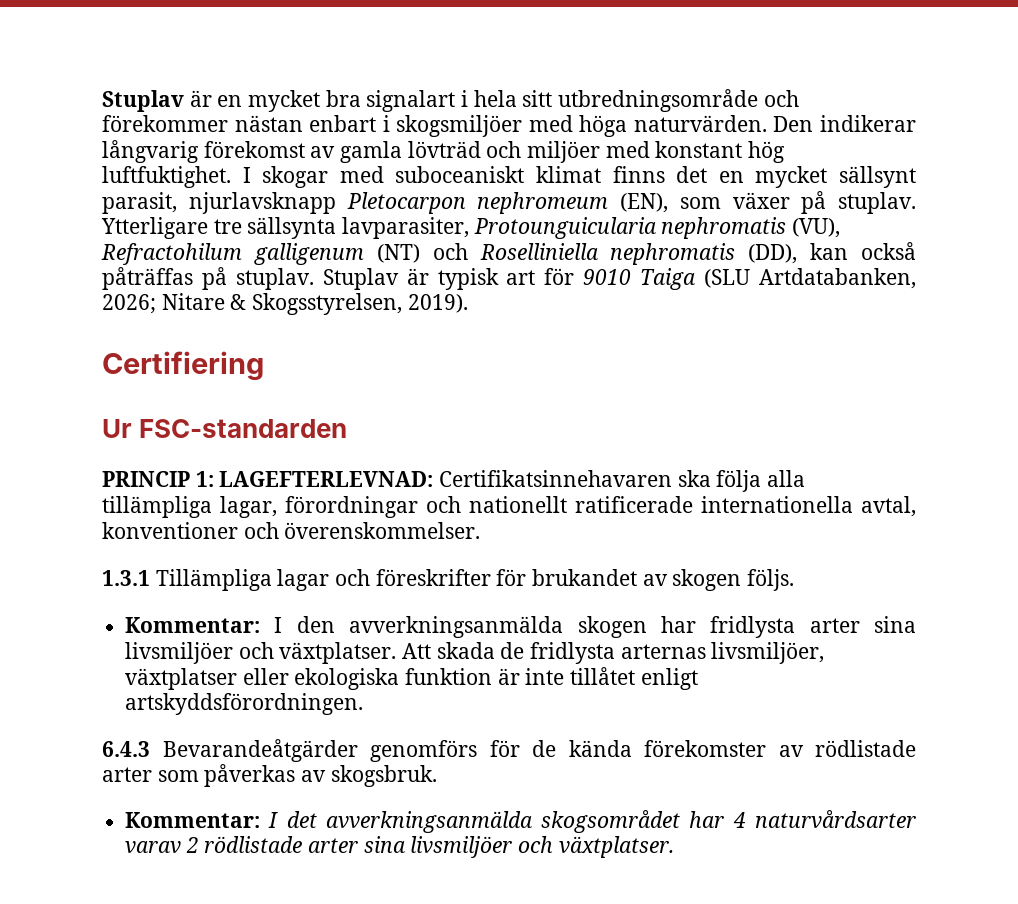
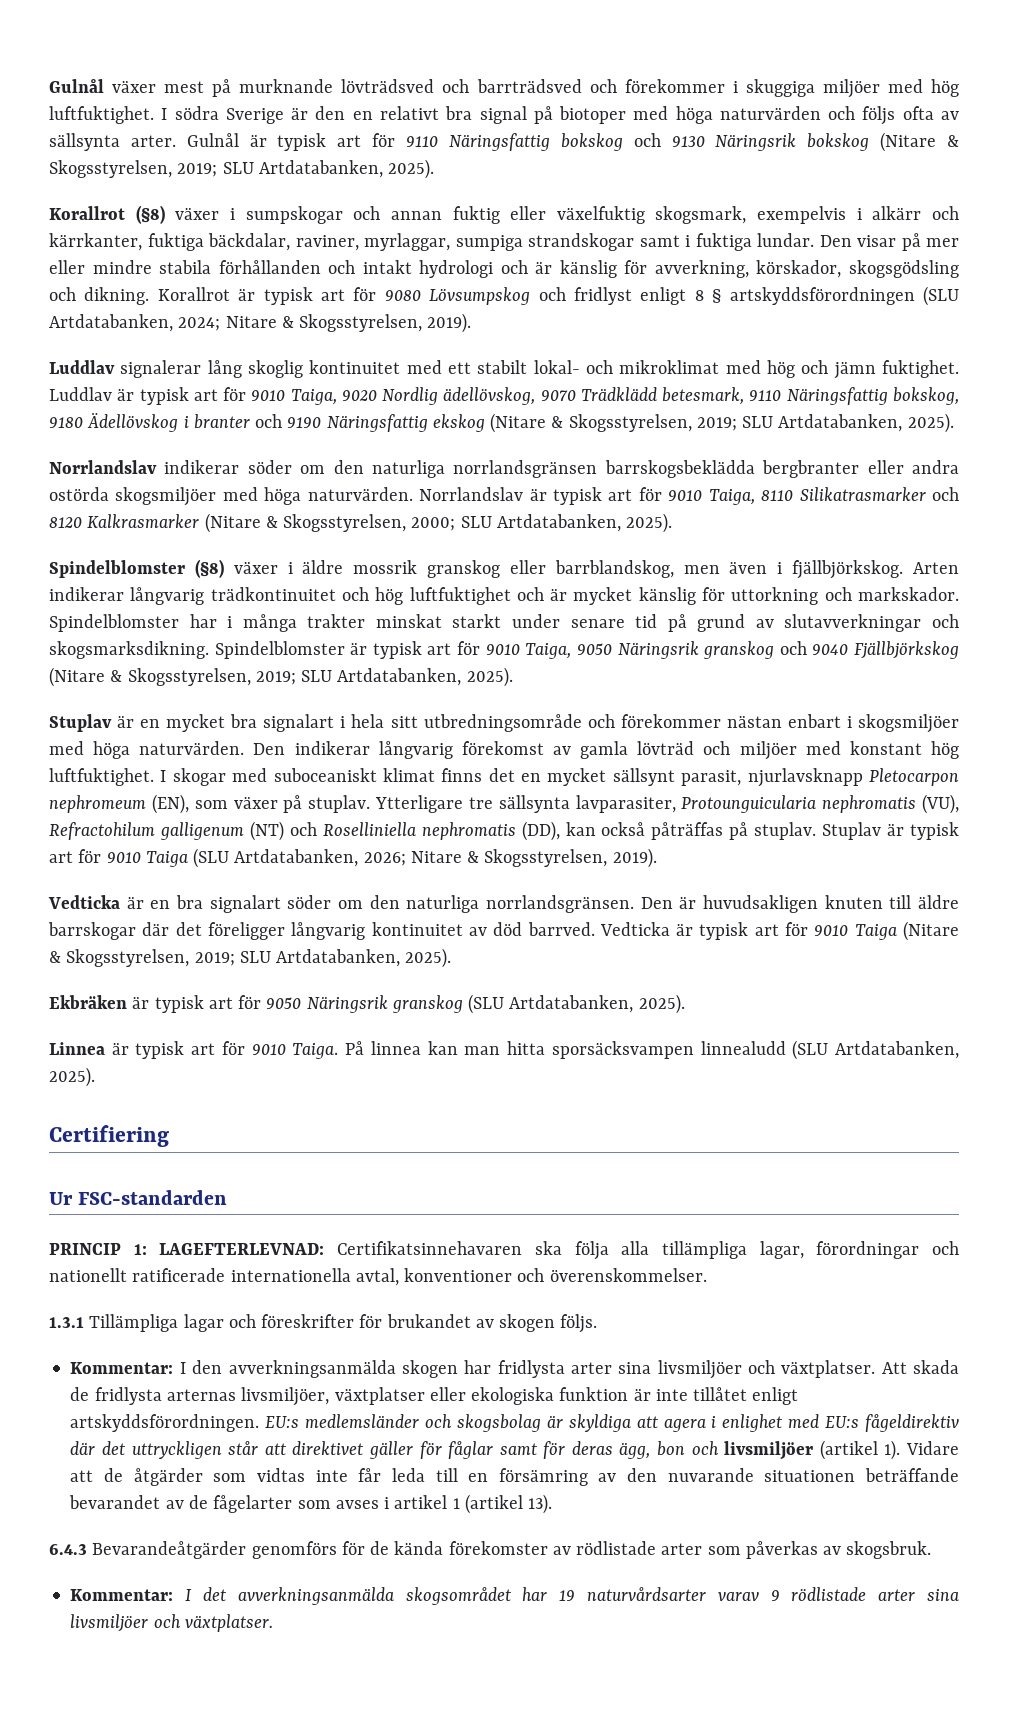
(102, 101) none -> [49,79,959,98] [49,106,960,125] [49,132,960,152] [49,159,435,179] [49,205,959,224] [49,233,959,251] [49,260,960,278] [49,286,959,306] [49,313,472,333] [49,360,960,379] [49,387,959,405] [49,412,954,433] [49,460,959,478] [49,487,960,506] [49,513,673,533] [49,559,959,579] [49,587,959,605] [49,614,959,632] [49,641,960,659] [49,667,513,687] Gulnål växer mest på murknande lövträdsved och barrträdsved och förekommer i skuggiga miljöer med hög luftfuktighet. I södra Sverige är den en relativt bra signal på biotoper med höga naturvärden och följs ofta av sällsynta arter. Gulnål är typisk art för 9110 Näringsfattig bokskog och 9130 Näringsrik bokskog (Nitare & Skogsstyrelsen, 2019; SLU Artdatabanken, 2025). // Korallrot (§8) växer i sumpskogar och annan fuktig eller växelfuktig skogsmark, exempelvis i alkärr och kärrkanter, fuktiga bäckdalar, raviner, myrlaggar, sumpiga strandskogar samt i fuktiga lundar. Den visar på mer eller mindre stabila förhållanden och intakt hydrologi och är känslig för avverkning, körskador, skogsgödsling och dikning. Korallrot är typisk art för 9080 Lövsumpskog och fridlyst enligt 8 § artskyddsförordningen (SLU Artdatabanken, 2024; Nitare & Skogsstyrelsen, 2019). // Luddlav signalerar lång skoglig kontinuitet med ett stabilt lokal- och mikroklimat med hög och jämn fuktighet. Luddlav är typisk art för 9010 Taiga, 9020 Nordlig ädellövskog, 9070 Trädklädd betesmark, 9110 Näringsfattig bokskog, 9180 Ädellövskog i branter och 9190 Näringsfattig ekskog (Nitare & Skogsstyrelsen, 2019; SLU Artdatabanken, 2025). // Norrlandslav indikerar söder om den naturliga norrlandsgränsen barrskogsbeklädda bergbranter eller andra ostörda skogsmiljöer med höga naturvärden. Norrlandslav är typisk art för 9010 Taiga, 8110 Silikatrasmarker och 8120 Kalkrasmarker (Nitare & Skogsstyrelsen, 2000; SLU Artdatabanken, 2025). // Spindelblomster (§8) växer i äldre mossrik granskog eller barrblandskog, men även i fjällbjörkskog. Arten indikerar långvarig trädkontinuitet och hög luftfuktighet och är mycket känslig för uttorkning och markskador. Spindelblomster har i många trakter minskat starkt under senare tid på grund av slutavverkningar och skogsmarksdikning. Spindelblomster är typisk art för 9010 Taiga, 9050 Näringsrik granskog och 9040 Fjällbjörkskog (Nitare & Skogsstyrelsen, 2019; SLU Artdatabanken, 2025). //
(468, 303) none -> [48,895,959,913] [48,921,959,941] [49,948,452,968] [49,994,685,1014] [49,1040,960,1060] [49,1067,95,1087] // Vedticka är en bra signalart söder om den naturliga norrlandsgränsen. Den är huvudsakligen knuten till äldre barrskogar där det föreligger långvarig kontinuitet av död barrved. Vedticka är typisk art för 9010 Taiga (Nitare & Skogsstyrelsen, 2019; SLU Artdatabanken, 2025). // Ekbräken är typisk art för 9050 Näringsrik granskog (SLU Artdatabanken, 2025). // Linnea är typisk art för 9010 Taiga. På linnea kan man hitta sporsäcksvampen linnealudd (SLU Artdatabanken, 2025).
(364, 704) none -> [265,1414,960,1432] [70,1440,959,1460] [70,1468,959,1486] [69,1494,553,1514] EU:s medlemsländer och skogsbolag är skyldiga att agera i enlighet med EU:s fågeldirektiv där det uttryckligen står att direktivet gäller för fåglar samt för deras ägg, bon och livsmiljöer (artikel 1). Vidare att de åtgärder som vidtas inte får leda till en försämring av den nuvarande situationen beträffande bevarandet av de fågelarter som avses i artikel 1 (artikel 13).
[732,812,746,828] 4 -> [559,1590,576,1601] 19
[185,837,199,853] 2 -> [770,1590,780,1601] 9

